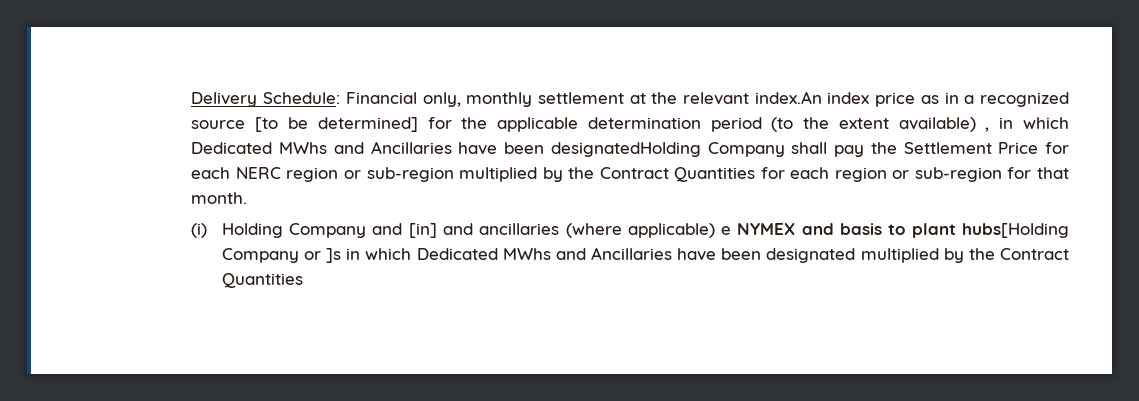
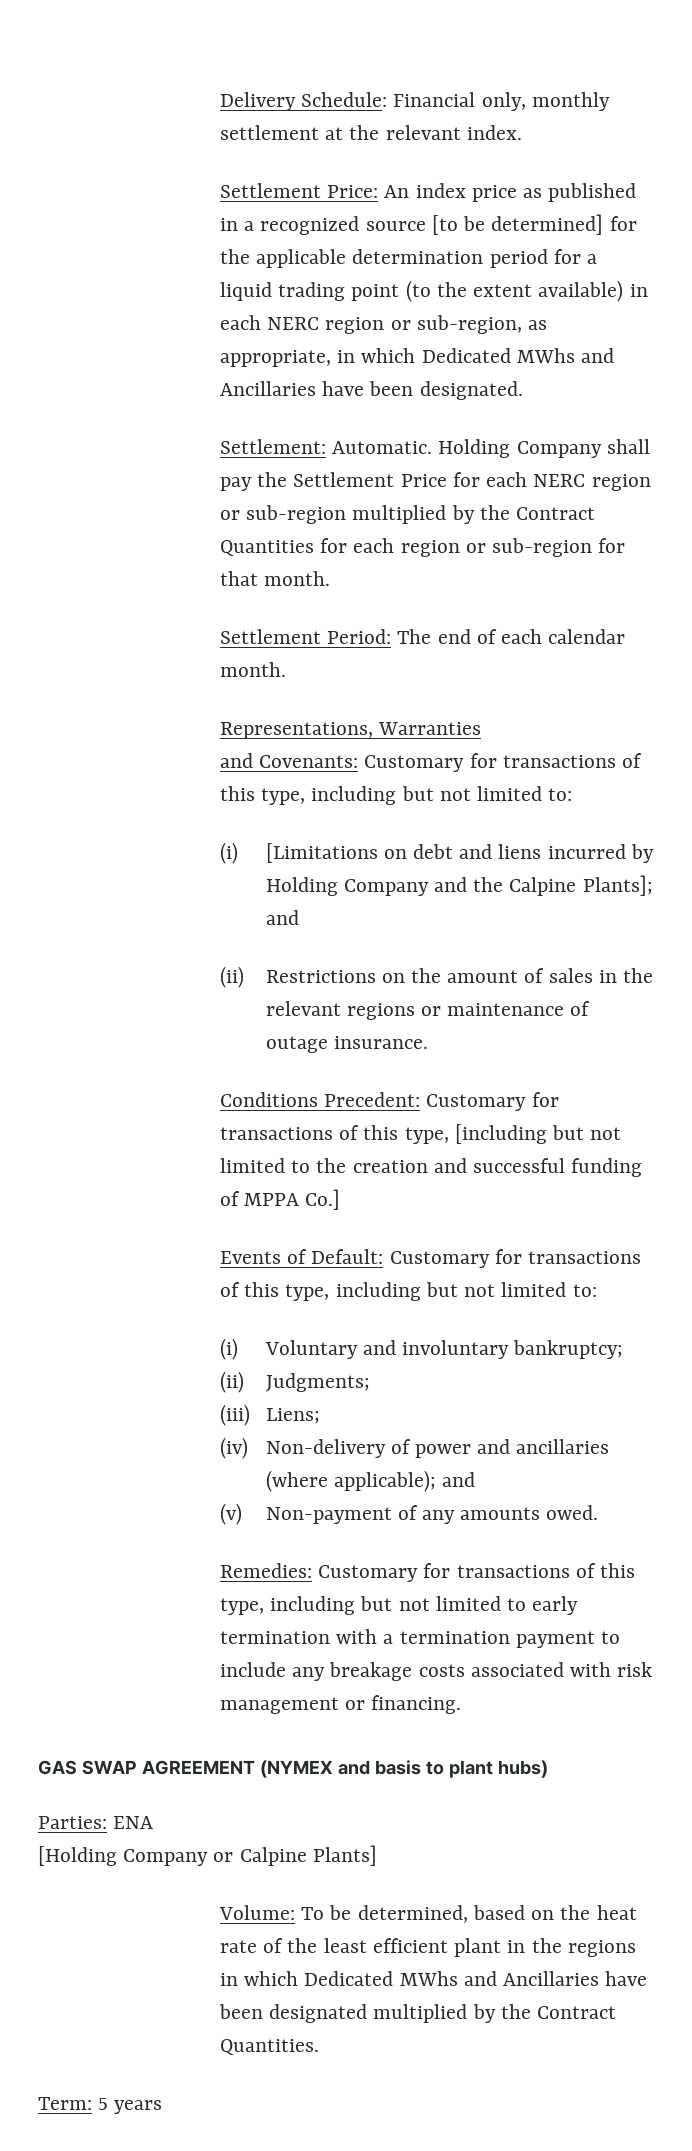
[754,91,822,104] index.An -> [466,125,522,140] [220,183,410,198] index. // Settlement Price: An
(939, 99) none -> [548,183,637,202] published
[771,117,1070,132] [191,141,701,157] (to the extent available) , in which Dedicated MWhs and Ancillaries have been designatedHolding -> [553,249,598,264] [220,280,648,302] [220,315,548,334] [220,348,615,367] [220,381,523,400] [220,439,511,458] for a liquid trading point (to the extent available) in each NERC region or sub-region, as appropriate, in which Dedicated MWhs and Ancillaries have been designated. // Settlement: Automatic. Holding
[191,223,1069,238] [221,248,342,263] (i) Holding Company and [in] and ancillaries (where applicable) e NYMEX and basis to plant hubs[Holding Company or ]s -> [220,629,626,644] [220,662,287,677] [220,722,482,739] [220,753,643,772] [220,786,573,805] [220,842,654,864] [265,875,653,896] [265,910,299,925] [220,966,654,988] [265,1001,591,1020] [265,1036,428,1053] [220,1092,559,1111] [220,1124,622,1144] [220,1158,643,1177] [220,1189,341,1210] [220,1249,642,1268] [220,1282,597,1301] [220,1338,624,1360] [220,1371,370,1393] [220,1404,320,1426] [220,1437,610,1459] [265,1470,475,1492] [220,1503,599,1525] [220,1563,636,1582] [220,1596,579,1615] [220,1629,621,1648] [220,1662,653,1681] [220,1695,462,1714] [38,1760,548,1778] [38,1816,154,1829] [38,1845,377,1866] [219,1905,637,1923] [220,1938,636,1957] Settlement Period: The end of each calendar month. // Representations, Warranties // and Covenants: Customary for transactions of this type, including but not limited to: // (i) [Limitations on debt and liens incurred by Holding Company and the Calpine Plants]; and // (ii) Restrictions on the amount of sales in the relevant regions or maintenance of outage insurance. // Conditions Precedent: Customary for transactions of this type, [including but not limited to the creation and successful funding of MPPA Co.] // Events of Default: Customary for transactions of this type, including but not limited to: // (i) Voluntary and involuntary bankruptcy; // (ii) Judgments; // (iii) Liens; // (iv) Non-delivery of power and ancillaries (where applicable); and // (v) Non-payment of any amounts owed. // Remedies: Customary for transactions of this type, including but not limited to early termination with a termination payment to include any breakage costs associated with risk management or financing. // GAS SWAP AGREEMENT (NYMEX and basis to plant hubs) // Parties: ENA // [Holding Company or Calpine Plants] // Volume: To be determined, based on the heat rate of the least efficient plant in the regions
[221,273,303,288] Quantities -> [220,2039,320,2055] [38,2097,163,2114] Quantities. // Term: 5 years

